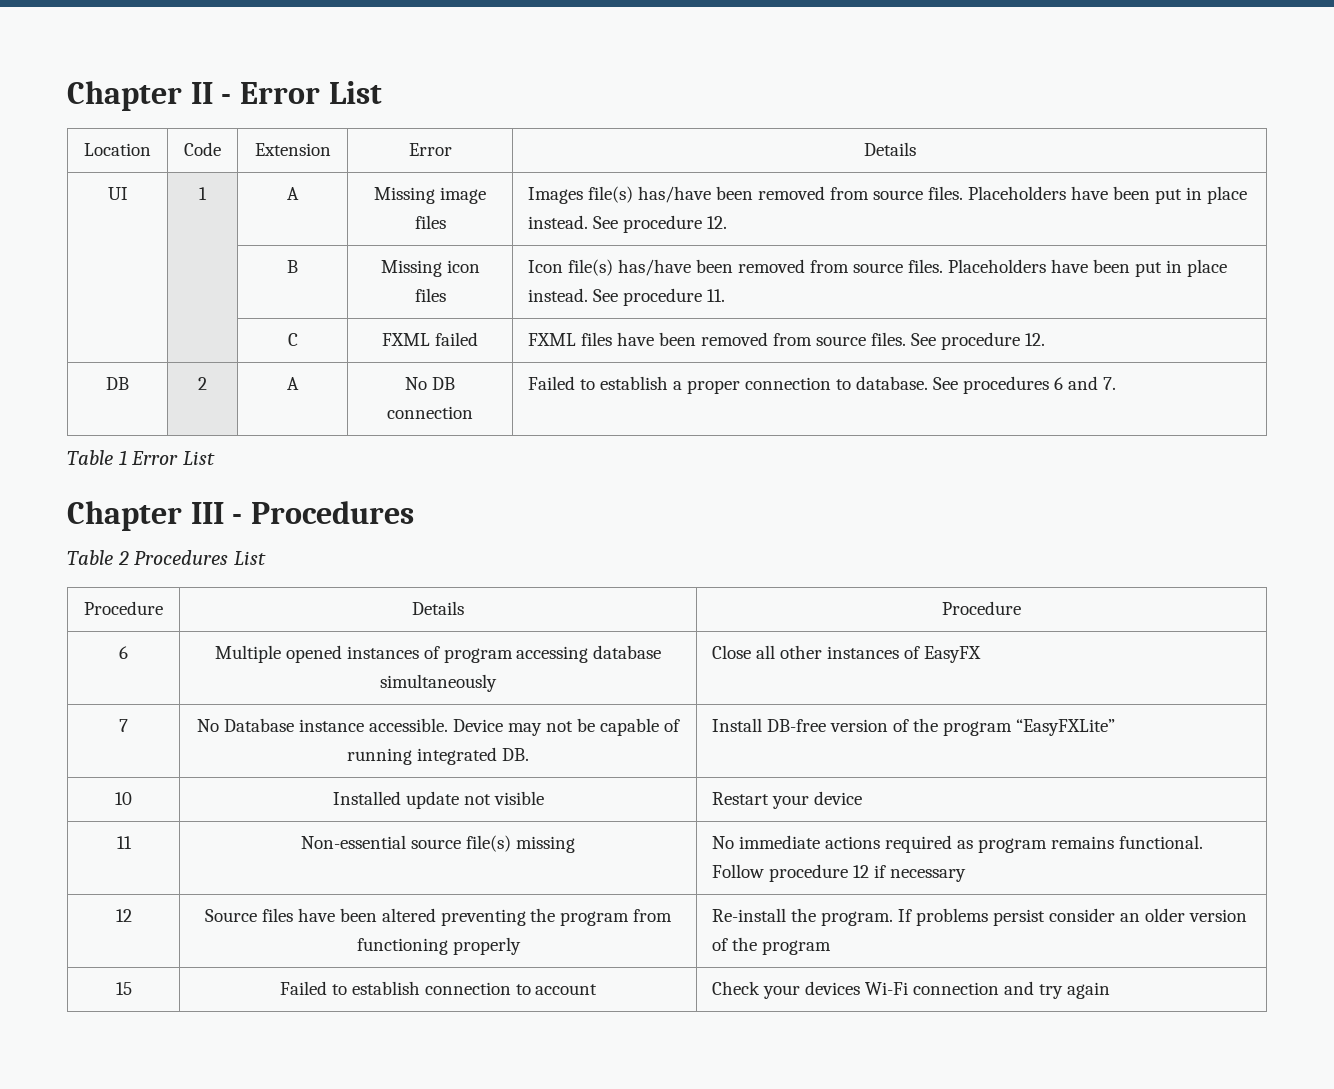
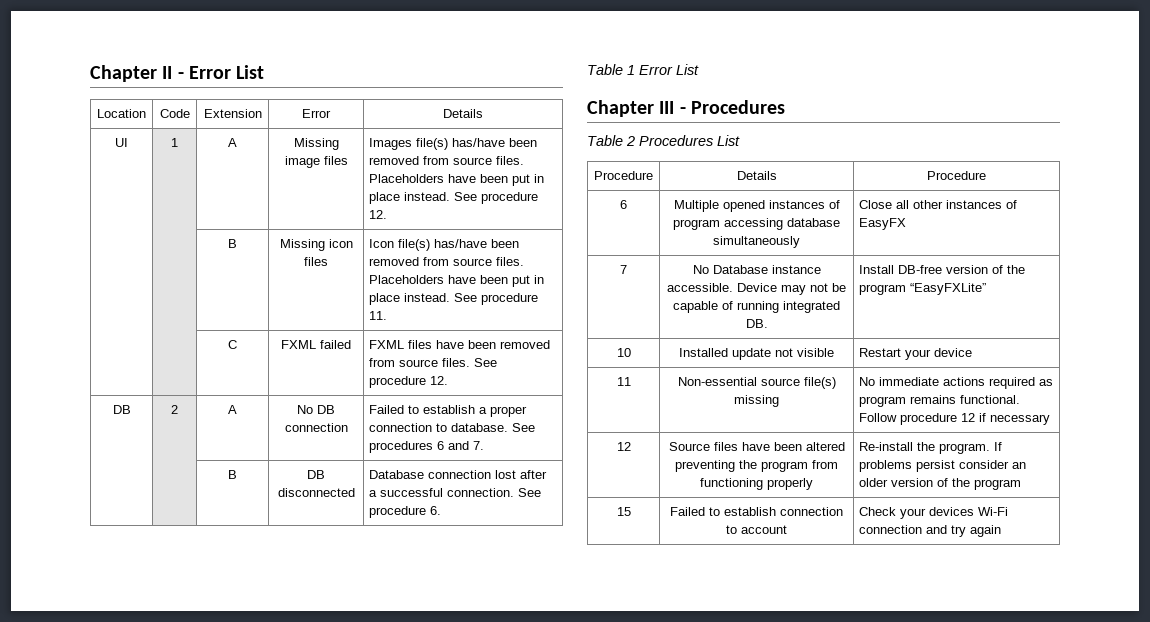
(1117, 383) none -> [227,470,237,479] [307,470,325,479] [277,488,355,497] [369,470,548,479] [369,488,542,497] [369,506,442,518] // | | B | DB disconnected | Database connection lost after a successful connection. See procedure 6.

